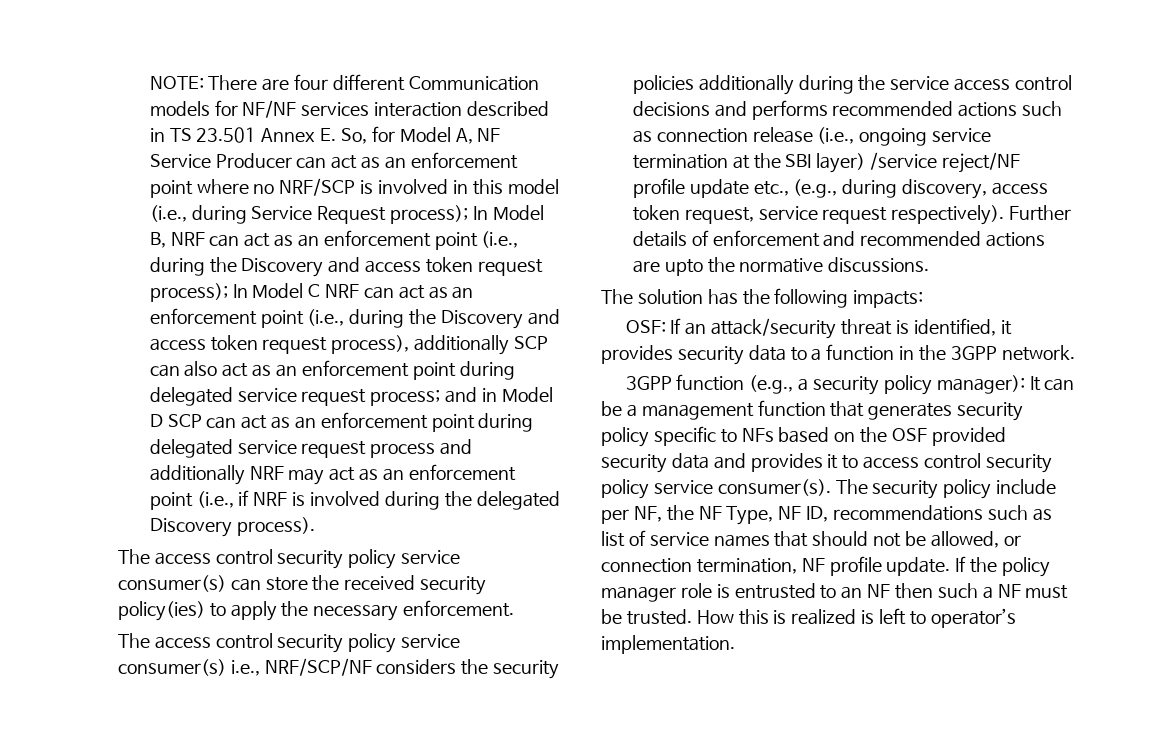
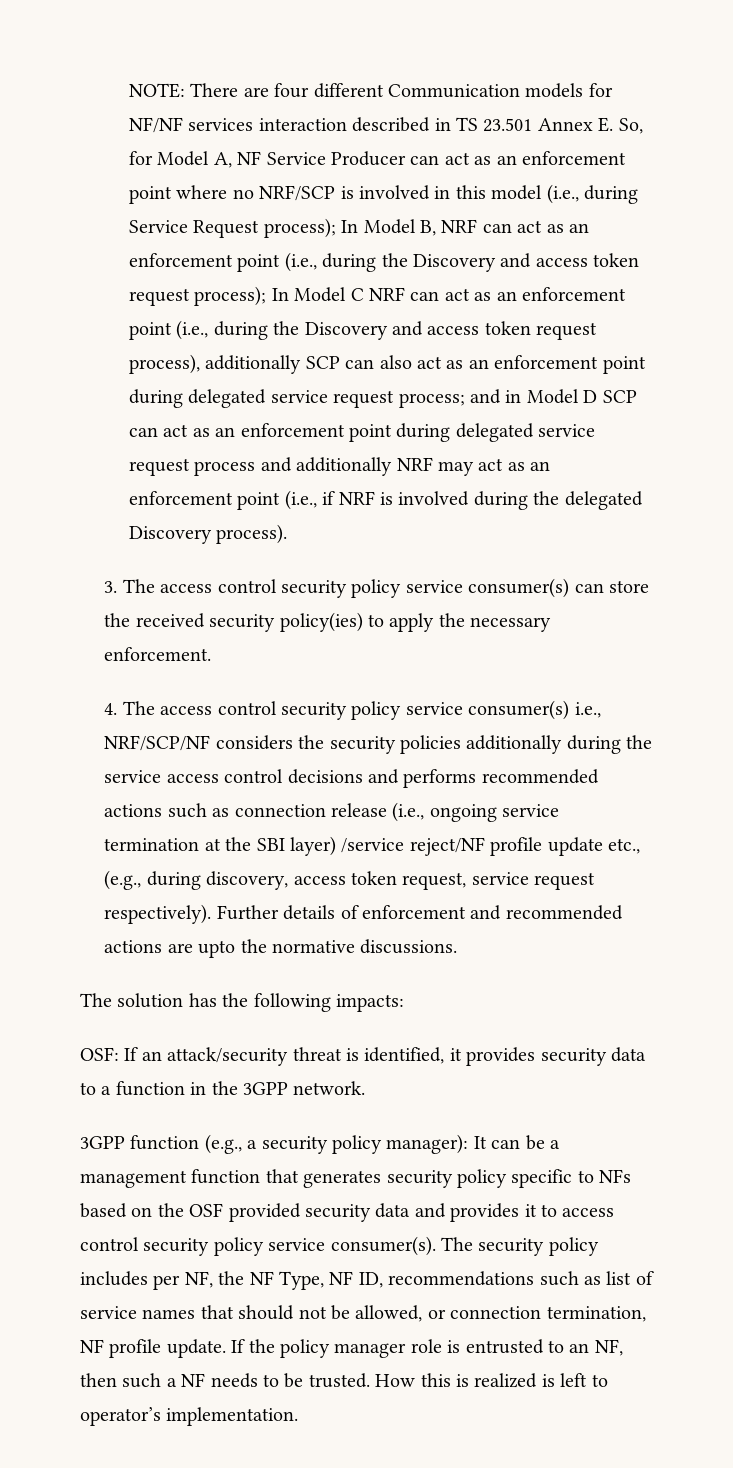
(315, 526) none -> [104,581,118,593] 3.
(515, 608) none -> [104,703,118,715] 4.
[996,479,1057,494] include -> [80,1271,148,1286] includes
[867,584,891,598] NF -> [594,1339,623,1356] NF,
[1025,585,1069,599] must -> [210,1373,279,1388] needs to

